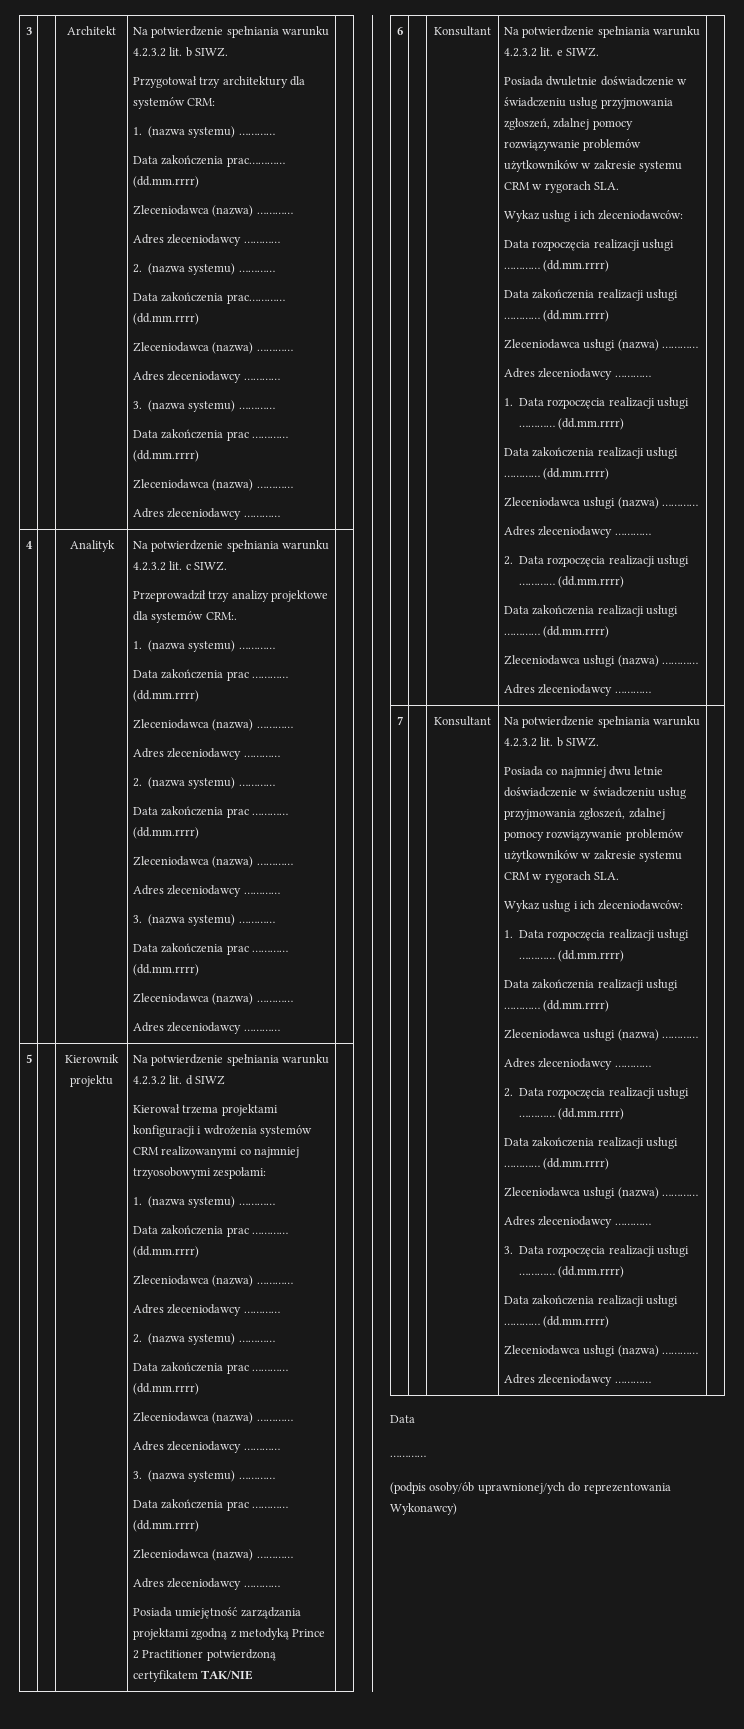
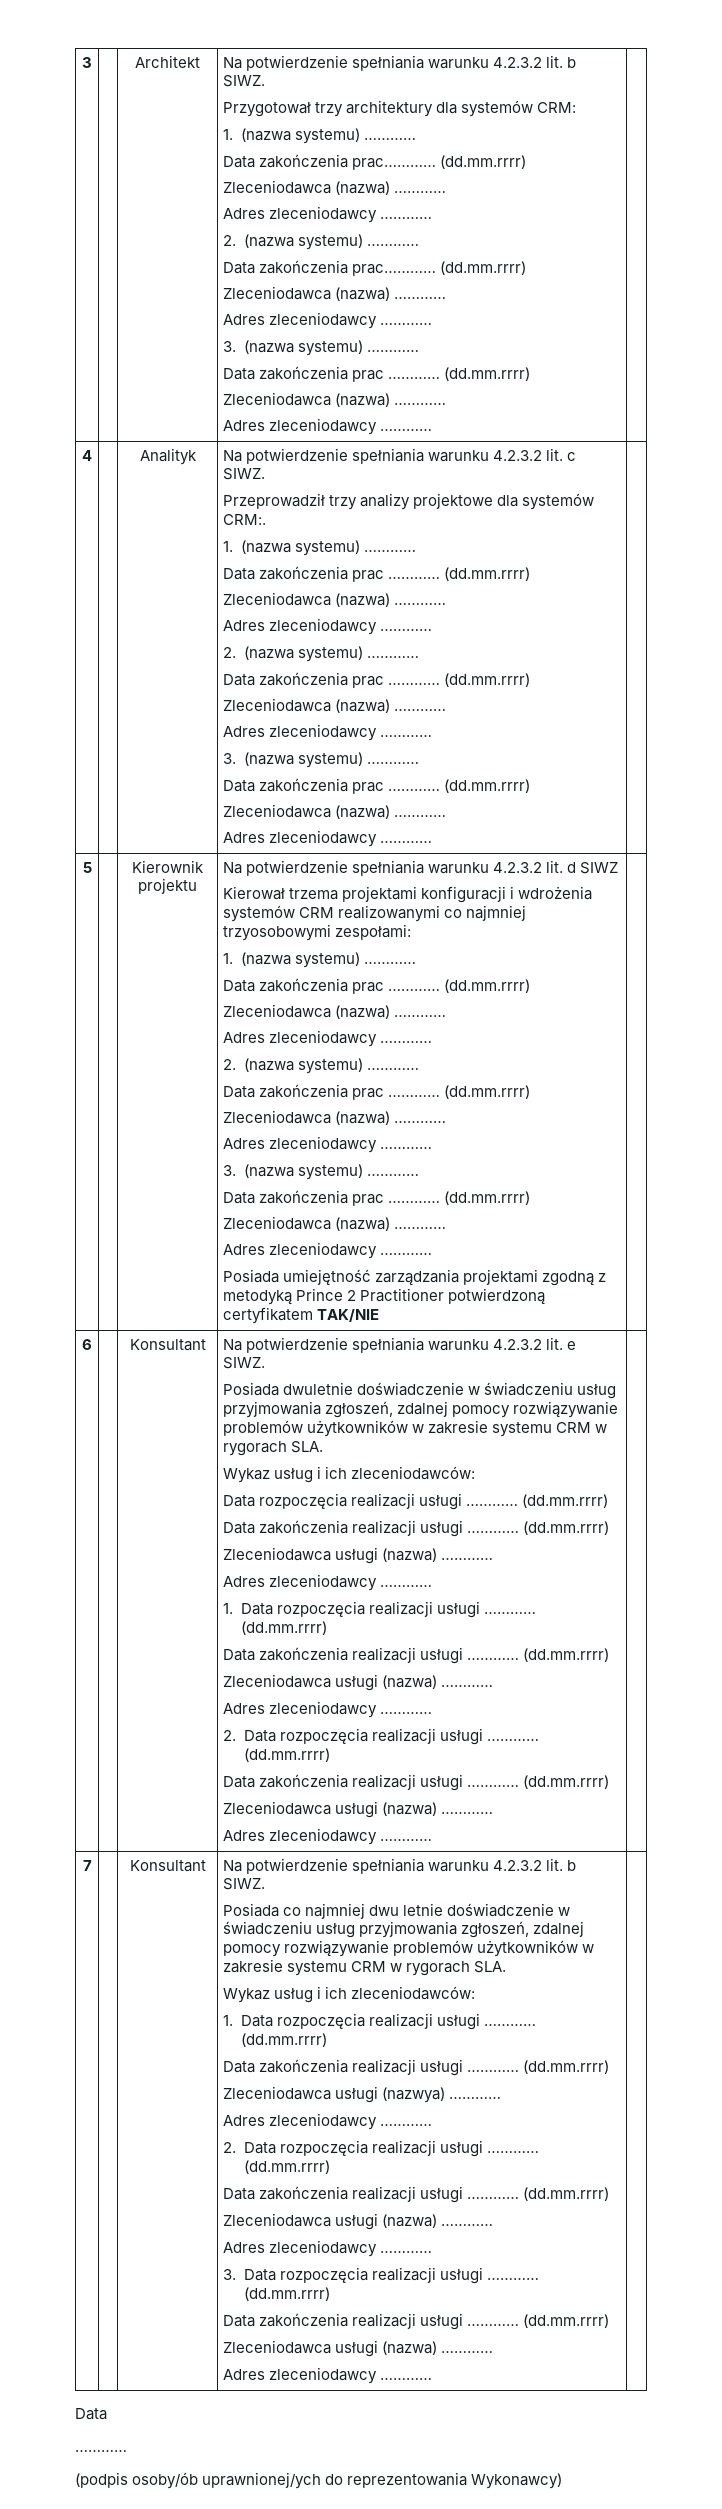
[617,1029,659,1041] (nazwa) -> [382,2087,446,2103] (nazwya)

